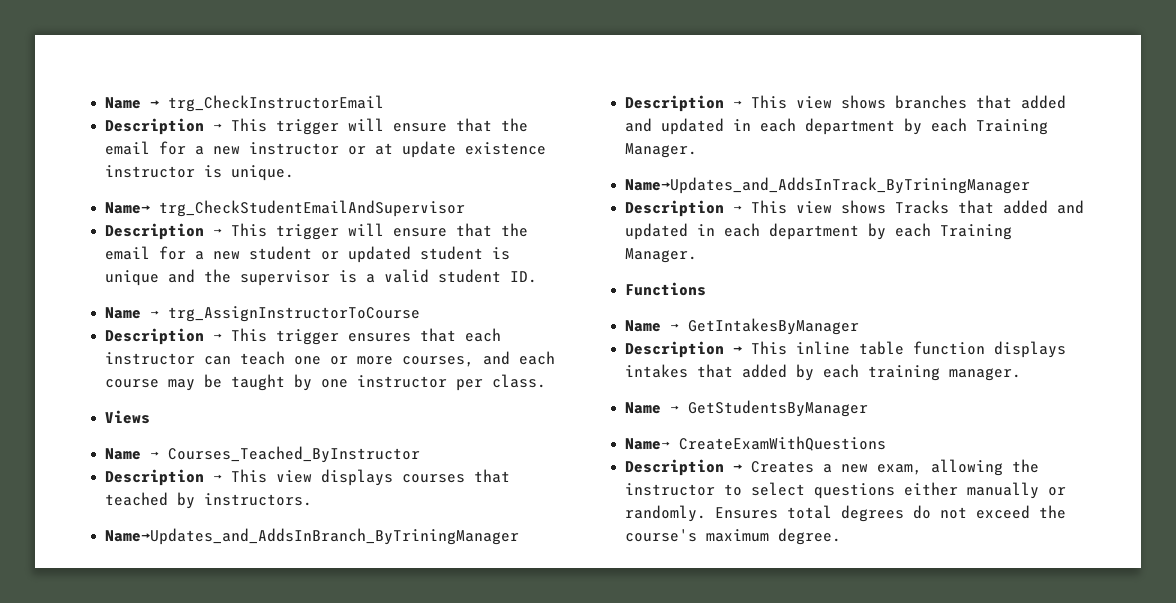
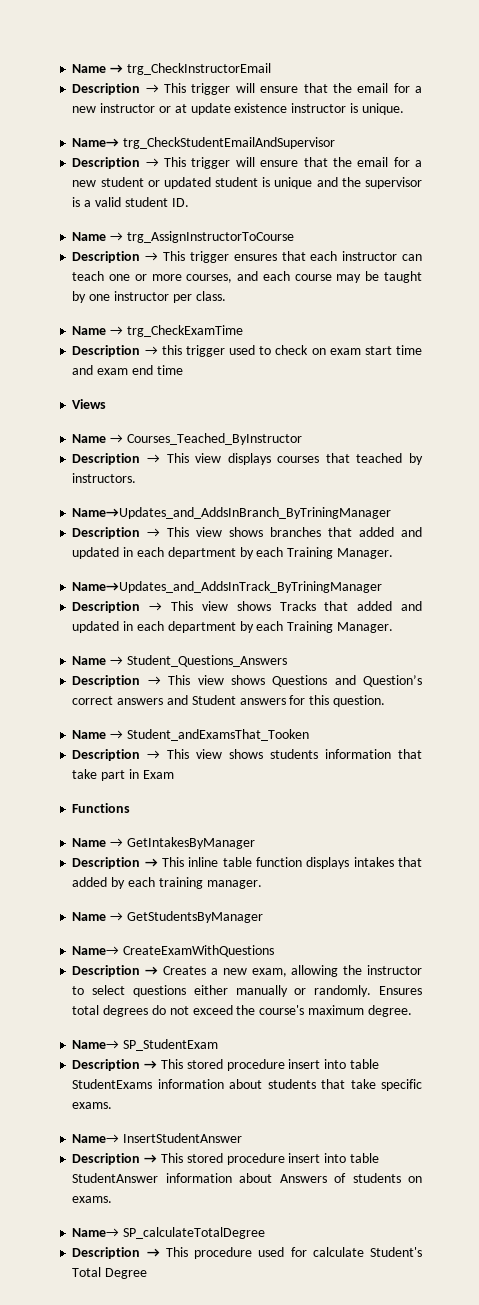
(547, 381) none -> [72,325,243,337] [72,345,423,357] [72,365,183,375] // Name → trg_CheckExamTime // Description → this trigger used to check on exam start time and exam end time
(698, 255) none -> [72,655,287,667] [72,675,422,687] [72,695,385,707] [72,729,309,741] [72,749,422,761] [72,769,174,781] // Name → Student_Questions_Answers // Description → This view shows Questions and Question’s correct answers and Student answers for this question. // Name → Student_andExamsThat_Tooken // Description → This view shows students information that take part in Exam
(842, 536) none -> [72,1039,219,1051] [72,1059,379,1071] [72,1079,423,1091] [72,1102,113,1109] [72,1133,243,1143] [72,1153,379,1165] [72,1173,423,1183] [72,1196,113,1203] [72,1227,266,1239] [72,1247,422,1259] [72,1267,148,1279] // Name→ SP_StudentExam // Description → This stored procedure insert into table StudentExams information about students that take specific exams. // Name→ InsertStudentAnswer // Description → This stored procedure insert into table StudentAnswer information about Answers of students on exams. // Name→ SP_calculateTotalDegree // Description → This procedure used for calculate Student's Total Degree

